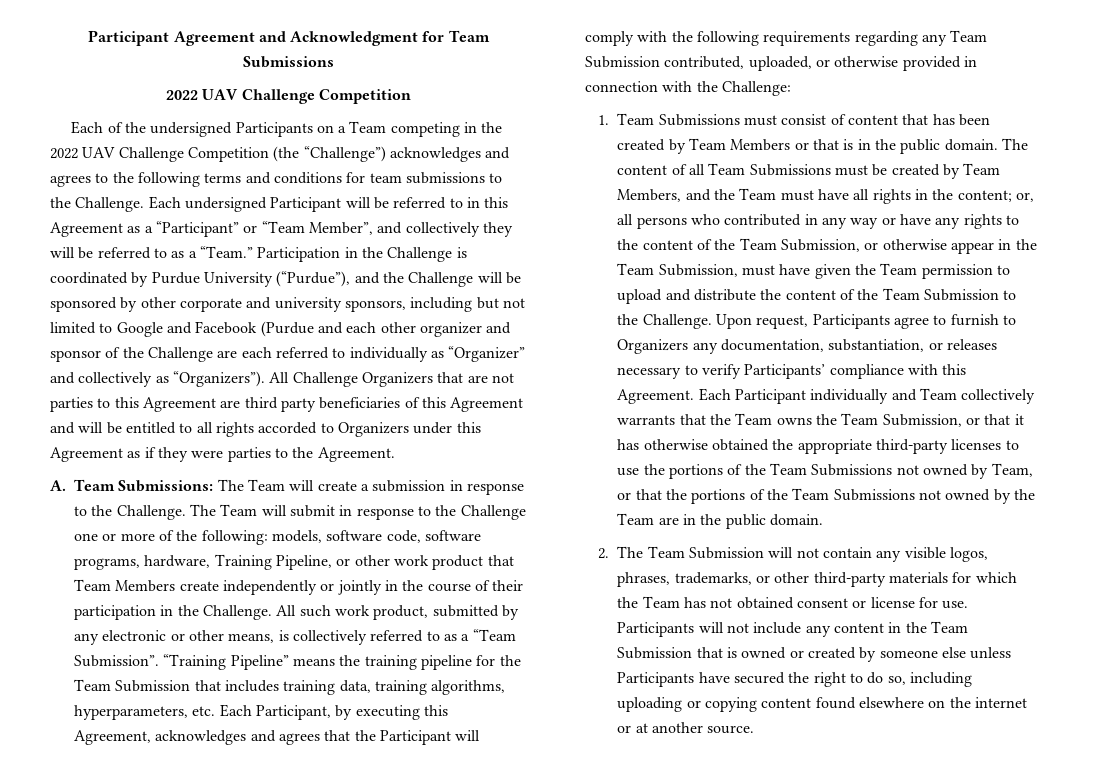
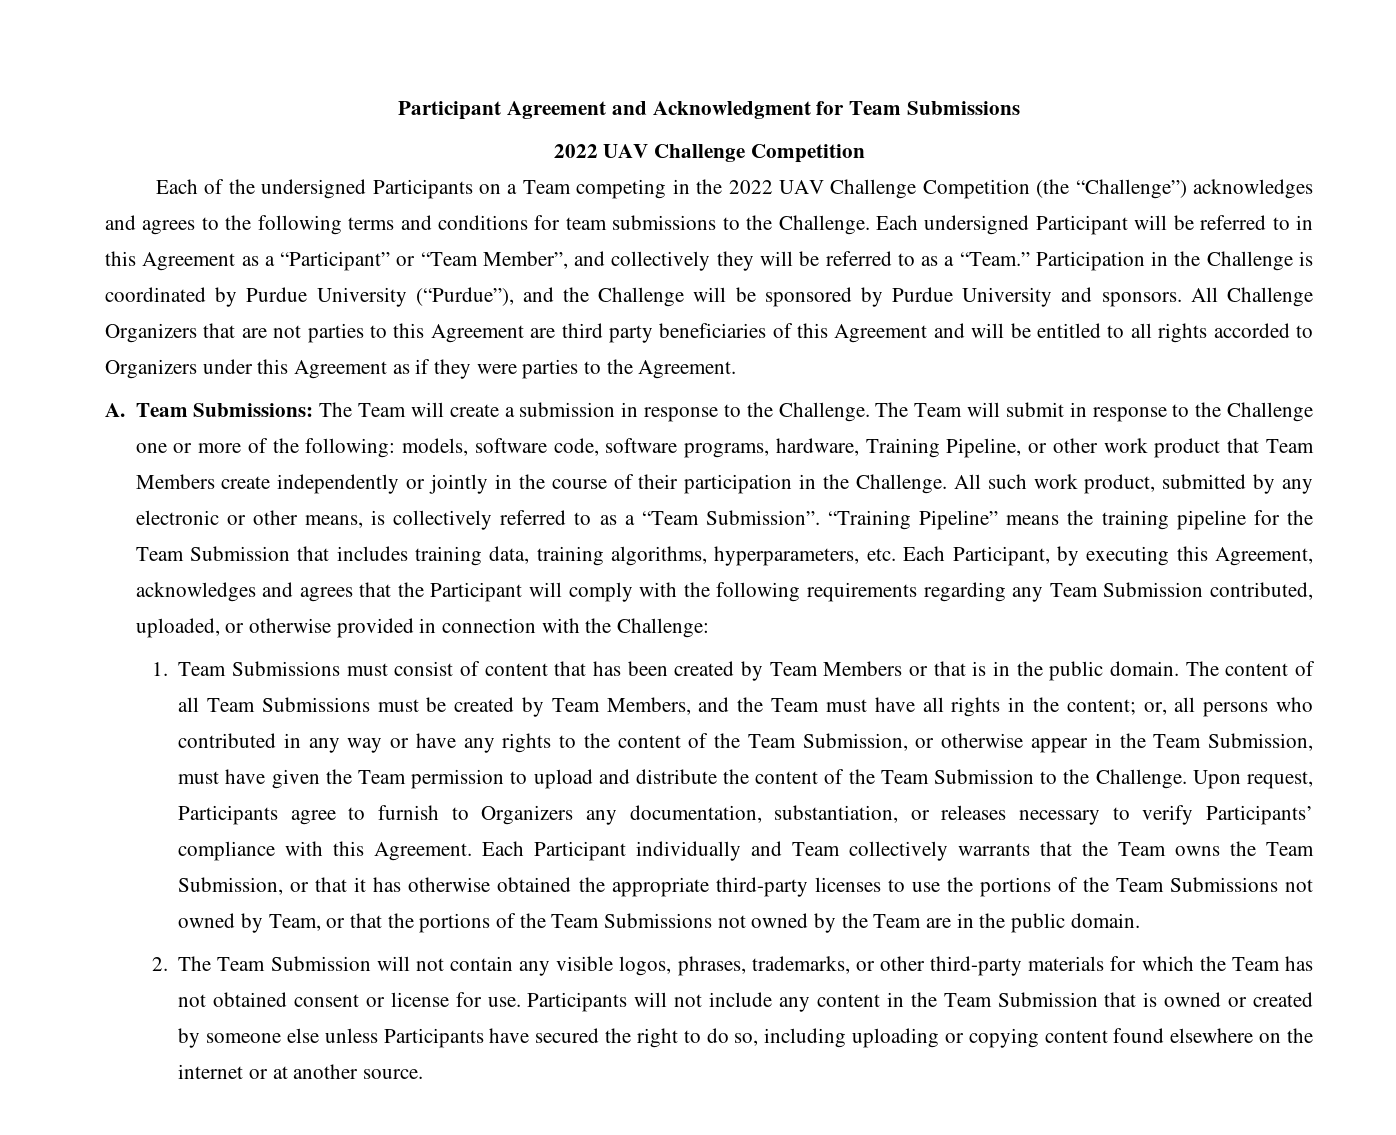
[140,297,525,312] [50,321,512,337] [50,346,526,362] [50,371,265,387] other corporate and university sponsors, including but not limited to Google and Facebook (Purdue and each other organizer and sponsor of the Challenge are each referred to individually as “Organizer” and collectively as “Organizers”). -> [892,287,1182,307] Purdue University and sponsors.

